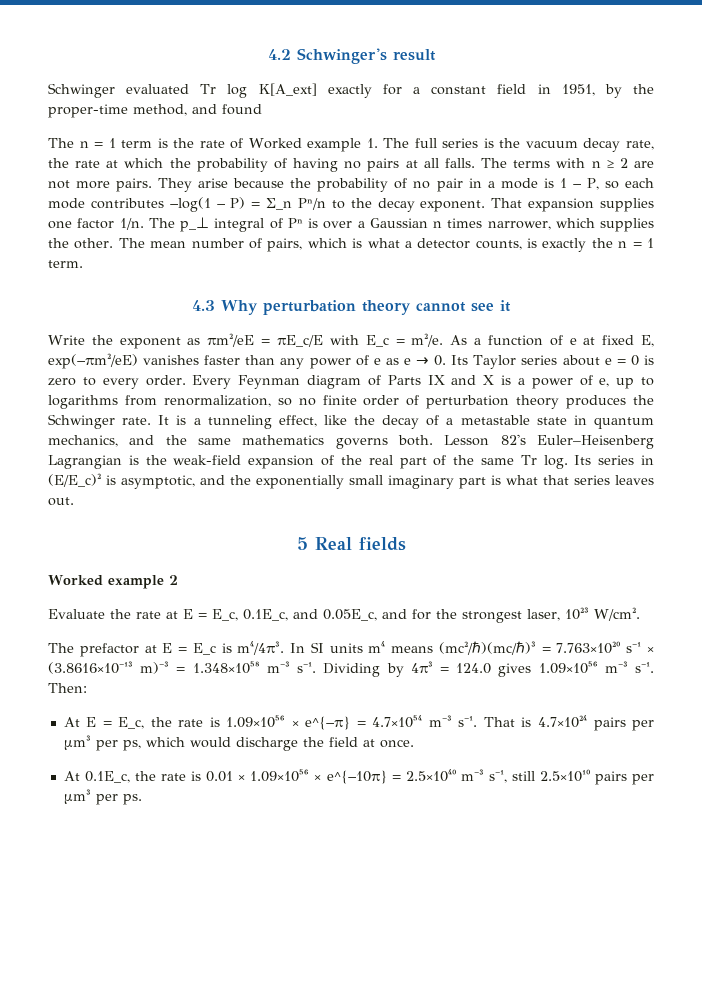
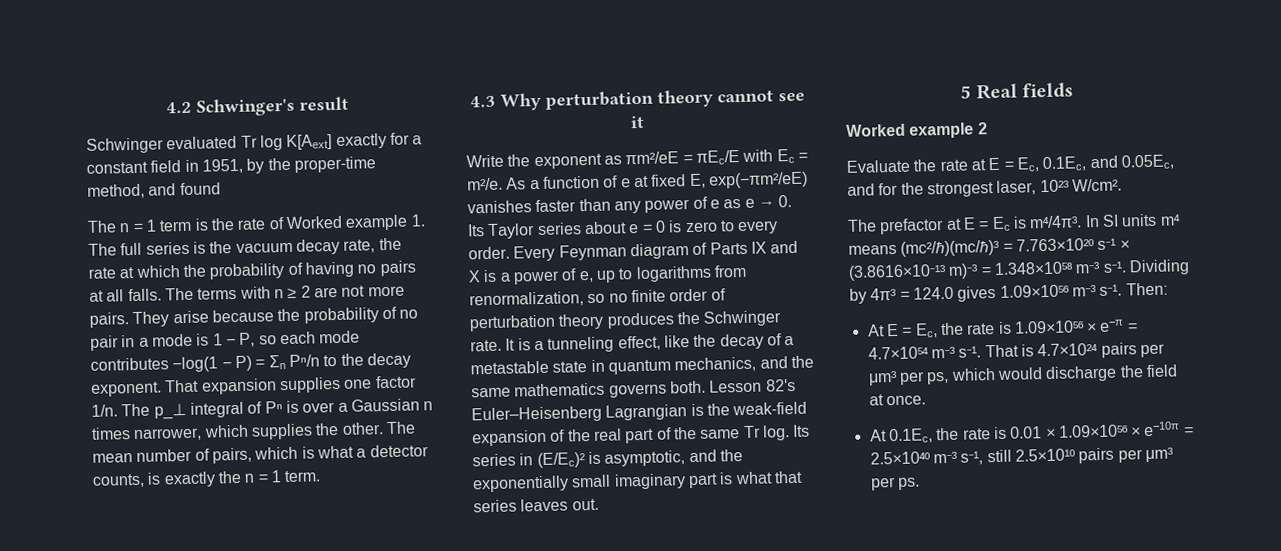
[258,83,317,96] K[A_ext] -> [286,134,333,150] K[Aext]
[266,198,293,210] Σ_n -> [268,355,286,370] Σn
[276,335,389,347] πE_c/E with E_c -> [695,148,795,165] πEc/E with Ec
[48,473,101,487] (E/E_c)² -> [536,452,586,469] (E/Ec)²
[212,609,377,621] E_c, 0.1E_c, and 0.05E_c, -> [1016,154,1174,172] Ec, 0.1Ec, and 0.05Ec,
[192,643,216,655] E_c -> [991,216,1011,232] Ec
[118,717,145,729] E_c, -> [915,323,938,338] Ec,
[305,716,351,730] e^{−π} -> [1099,319,1125,332] e−π
[85,771,131,783] 0.1E_c, -> [888,428,933,444] 0.1Ec,
[326,770,387,784] e^{−10π} -> [1143,421,1181,437] e−10π

